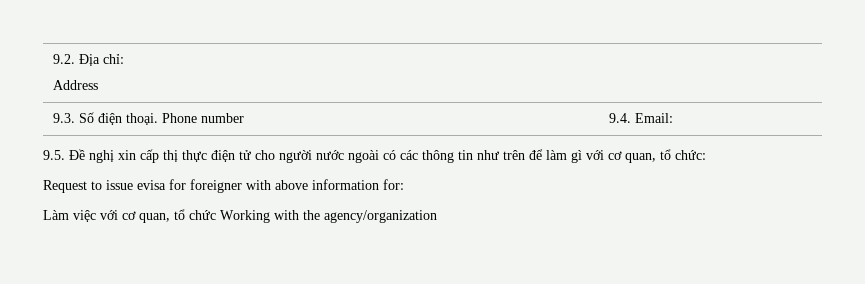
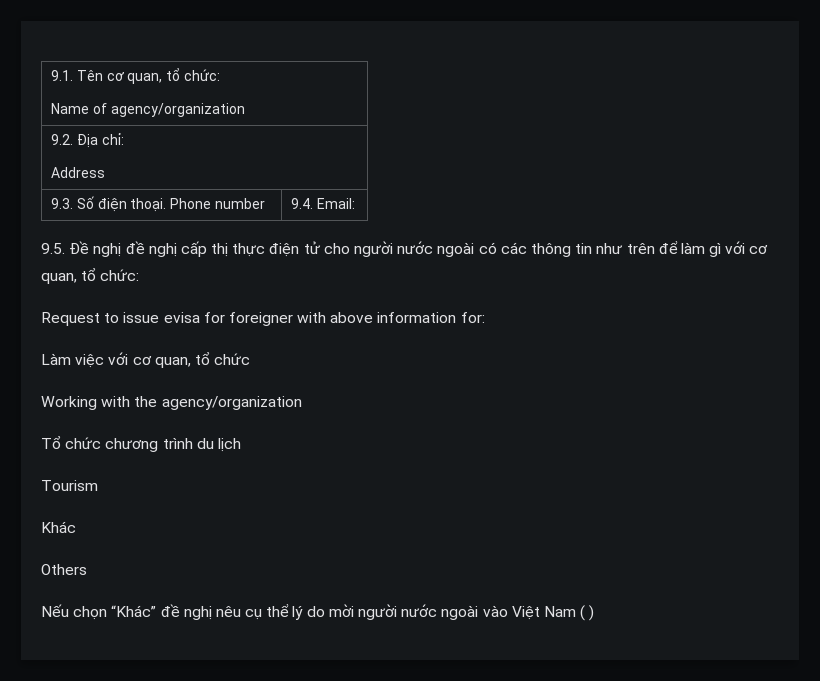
(53, 59) none -> [51,68,221,84] [51,103,245,117] 9.1. Tên cơ quan, tổ chức: // Name of agency/organization //
[118,150,136,160] xin -> [125,241,177,257] đề nghị
(216, 215) none -> (251, 359) //
(437, 216) none -> [41,436,241,452] [41,480,98,491] [41,521,76,533] [41,564,87,575] [41,604,595,621] // Tổ chức chương trình du lịch // Tourism // Khác // Others // Nếu chọn “Khác” đề nghị nêu cụ thể lý do mời người nước ngoài vào Việt Nam ( )

